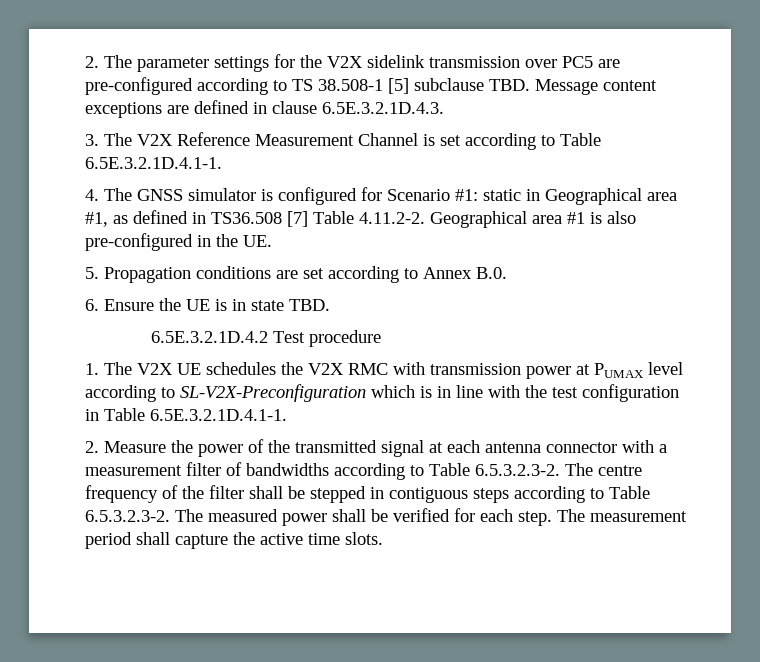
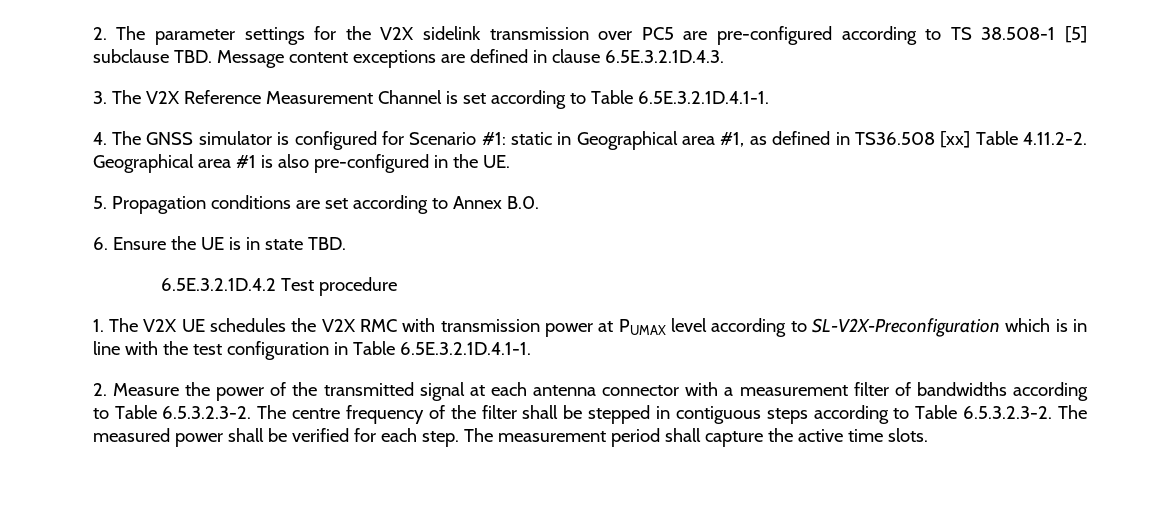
[287,211,309,227] [7] -> [940,131,971,148] [xx]

